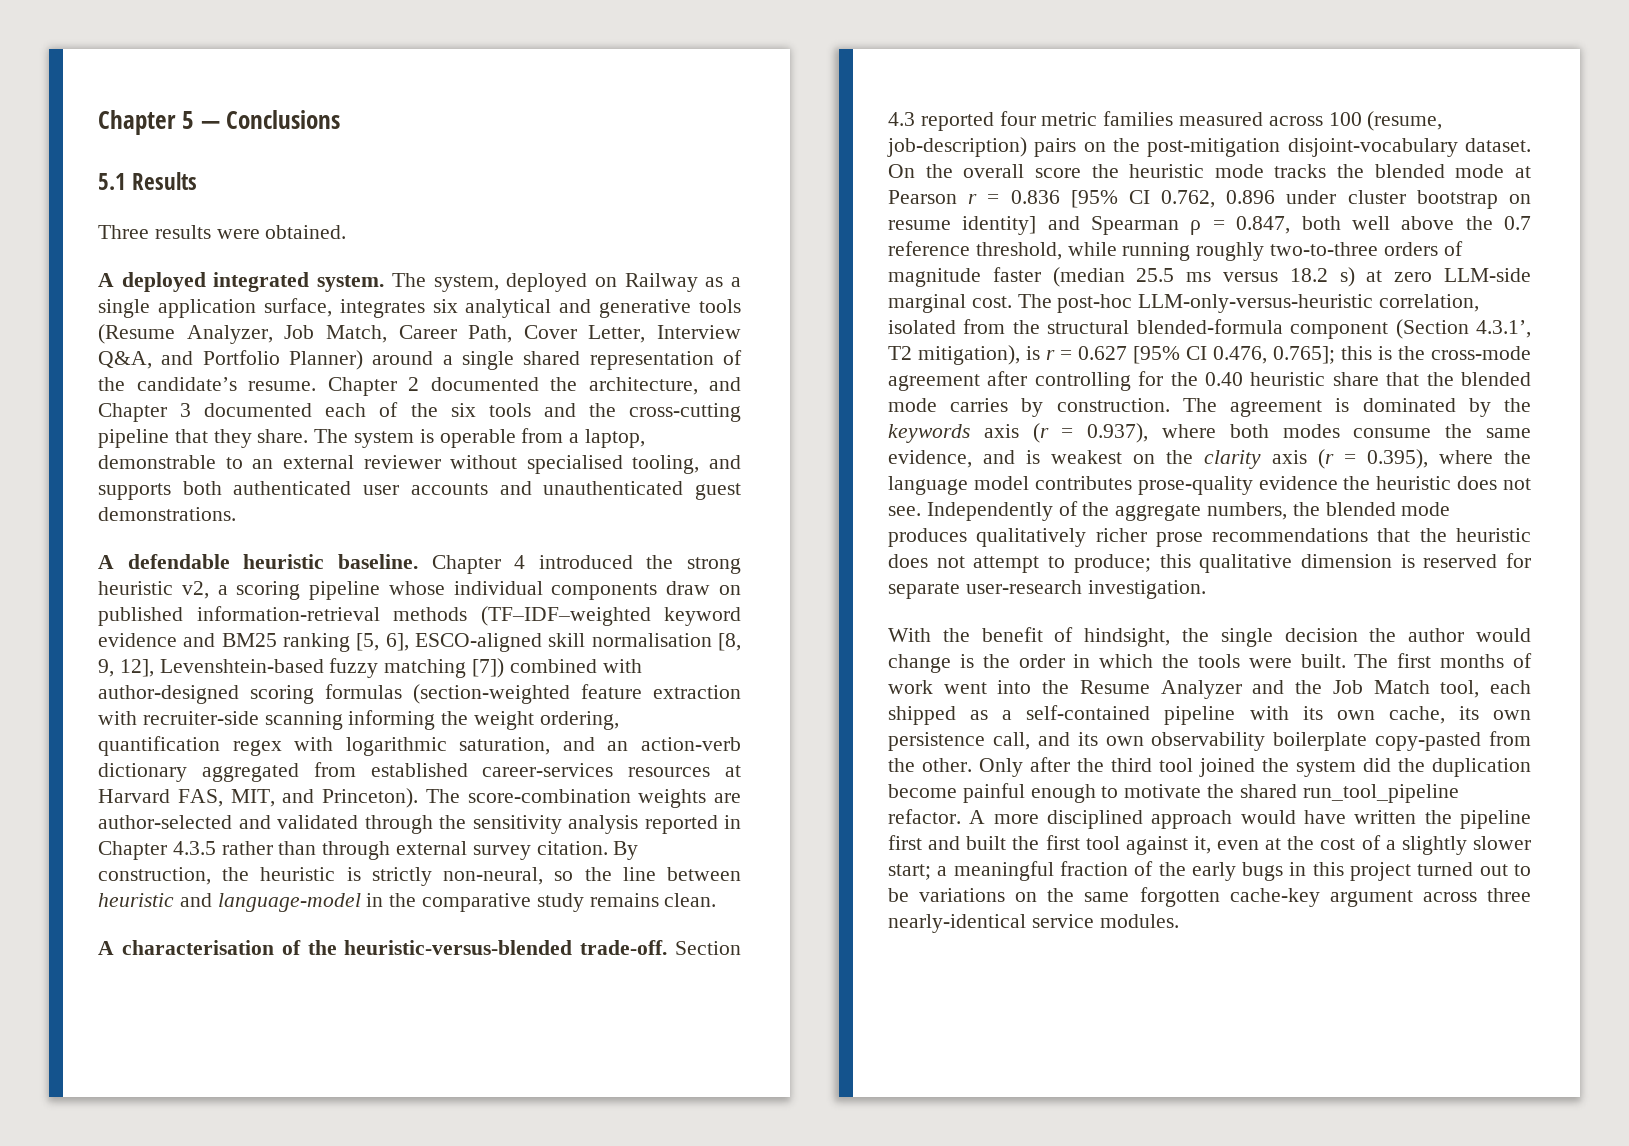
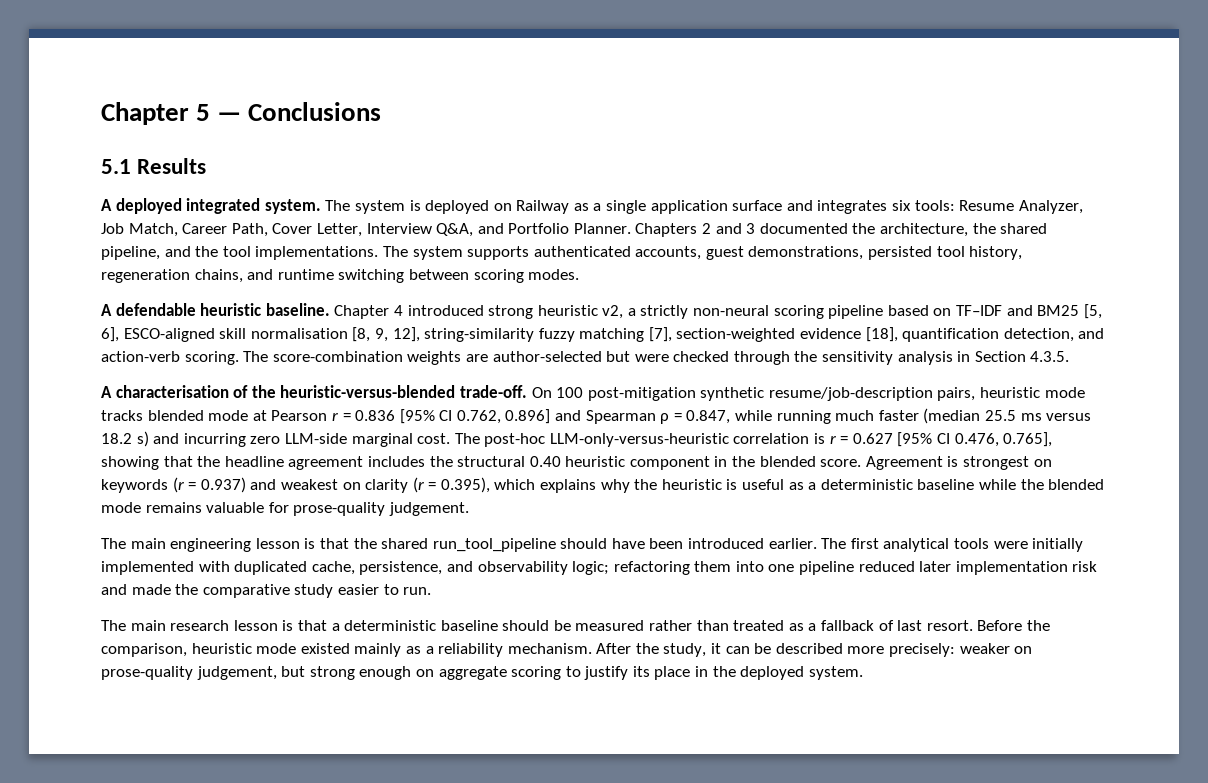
[98,225,347,239] // Three results were obtained. -> (207, 166) none
[433,275,499,292] system, -> [354,200,421,214] system is
[263,298,741,318] [98,324,175,344] surface, integrates six analytical and generative tools (Resume -> [732,200,1015,214] surface and integrates six tools: Resume
[289,350,742,370] [98,377,741,396] [98,402,742,422] [98,428,646,448] [98,455,741,474] [98,481,741,500] [98,507,236,521] Planner) around a single shared representation of the candidate’s resume. Chapter 2 documented the architecture, and Chapter 3 documented each of the six tools and the cross-cutting pipeline that they share. The system is operable from a laptop, demonstrable to an external reviewer without specialised tooling, and supports both authenticated user accounts and unauthenticated guest demonstrations. -> [573,223,1048,237] [101,246,1023,260] [101,269,580,283] Planner. Chapters 2 and 3 documented the architecture, the shared pipeline, and the tool implementations. The system supports authenticated accounts, guest demonstrations, persisted tool history, regeneration chains, and runtime switching between scoring modes.
[646,555,674,569] the -> (484, 310) none
[236,581,741,600] [98,606,741,626] [98,633,177,647] scoring pipeline whose individual components draw on published information-retrieval methods (TF–IDF–weighted keyword evidence -> [640,305,1003,319] strictly non-neural scoring pipeline based on TF–IDF
[283,633,350,652] ranking -> (1080, 310) none
[159,659,324,673] Levenshtein-based -> [424,328,535,342] string-similarity
[472,658,642,678] [98,684,741,704] [98,710,619,730] [98,736,741,756] [98,762,741,782] [98,788,418,808] [7]) combined with author-designed scoring formulas (section-weighted feature extraction with recruiter-side scanning informing the weight ordering, quantification regex with logarithmic saturation, and an action-verb dictionary aggregated from established career-services resources at Harvard FAS, MIT, and Princeton). -> [648,327,1105,342] [101,351,239,365] [7], section-weighted evidence [18], quantification detection, and action-verb scoring.
[238,815,358,829] and validated -> [606,351,730,362] but were checked
[644,815,741,834] [98,841,639,860] [98,867,741,886] [98,893,717,912] reported in Chapter 4.3.5 rather than through external survey citation. By construction, the heuristic is strictly non-neural, so the line between heuristic and language-model in the comparative study remains clean. -> [957,351,1070,362] in Section 4.3.5.
[674,941,741,955] [888,111,1443,131] [887,137,1531,157] [888,164,1119,178] Section 4.3 reported four metric families measured across 100 (resume, job-description) pairs on the post-mitigation disjoint-vocabulary dataset. On the overall score the -> [531,387,976,401] On 100 post-mitigation synthetic resume/job-description pairs,
[1337,164,1365,178] the -> (143, 415) none
[1226,190,1531,209] [888,216,1037,235] 0.896 under cluster bootstrap on resume identity] -> [505,409,551,424] 0.896]
[1301,216,1531,230] [888,241,1463,261] [888,268,981,287] both well above the 0.7 reference threshold, while running roughly two-to-three orders of magnitude -> [735,410,875,424] while running much
[1366,270,1383,282] at -> [153,433,246,447] and incurring
[1379,294,1480,312] [888,319,1531,339] [888,345,1020,365] correlation, isolated from the structural blended-formula component (Section 4.3.1’, T2 mitigation), -> [733,433,810,444] correlation
[1273,346,1531,364] [888,371,1531,391] [888,398,1531,417] [888,423,1531,443] [888,449,1531,469] [888,476,1531,495] [888,501,1451,521] [888,528,1531,547] [888,553,1531,573] [888,580,1206,599] [888,627,1531,647] [888,653,1532,673] [888,680,1531,699] [888,705,1532,725] [888,731,1531,751] [888,757,1531,777] [888,783,1459,803] [888,809,1531,829] [888,835,1531,855] [888,861,1531,881] [888,887,1531,907] [888,914,1179,933] 0.765]; this is the cross-mode agreement after controlling for the 0.40 heuristic share that the blended mode carries by construction. The agreement is dominated by the keywords axis (r = 0.937), where both modes consume the same evidence, and is weakest on the clarity axis (r = 0.395), where the language model contributes prose-quality evidence the heuristic does not see. Independently of the aggregate numbers, the blended mode produces qualitatively richer prose recommendations that the heuristic does not attempt to produce; this qualitative dimension is reserved for separate user-research investigation. // With the benefit of hindsight, the single decision the author would change is the order in which the tools were built. The first months of work went into the Resume Analyzer and the Job Match tool, each shipped as a self-contained pipeline with its own cache, its own persistence call, and its own observability boilerplate copy-pasted from the other. Only after the third tool joined the system did the duplication become painful enough to motivate the shared run_tool_pipeline refactor. A more disciplined approach would have written the pipeline first and built the first tool against it, even at the cost of a slightly slower start; a meaningful fraction of the early bugs in this project turned out to be variations on the same forgotten cache-key argument across three nearly-identical service modules. -> [1003,432,1053,447] [101,456,1052,470] [101,477,1105,493] [101,502,469,516] [101,538,1084,552] [101,561,1098,575] [101,584,432,598] [101,620,1050,631] [101,643,1033,657] [101,666,863,680] 0.765], showing that the headline agreement includes the structural 0.40 heuristic component in the blended score. Agreement is strongest on keywords (r = 0.937) and weakest on clarity (r = 0.395), which explains why the heuristic is useful as a deterministic baseline while the blended mode remains valuable for prose-quality judgement. // The main engineering lesson is that the shared run_tool_pipeline should have been introduced earlier. The first analytical tools were initially implemented with duplicated cache, persistence, and observability logic; refactoring them into one pipeline reduced later implementation risk and made the comparative study easier to run. // The main research lesson is that a deterministic baseline should be measured rather than treated as a fallback of last resort. Before the comparison, heuristic mode existed mainly as a reliability mechanism. After the study, it can be described more precisely: weaker on prose-quality judgement, but strong enough on aggregate scoring to justify its place in the deployed system.

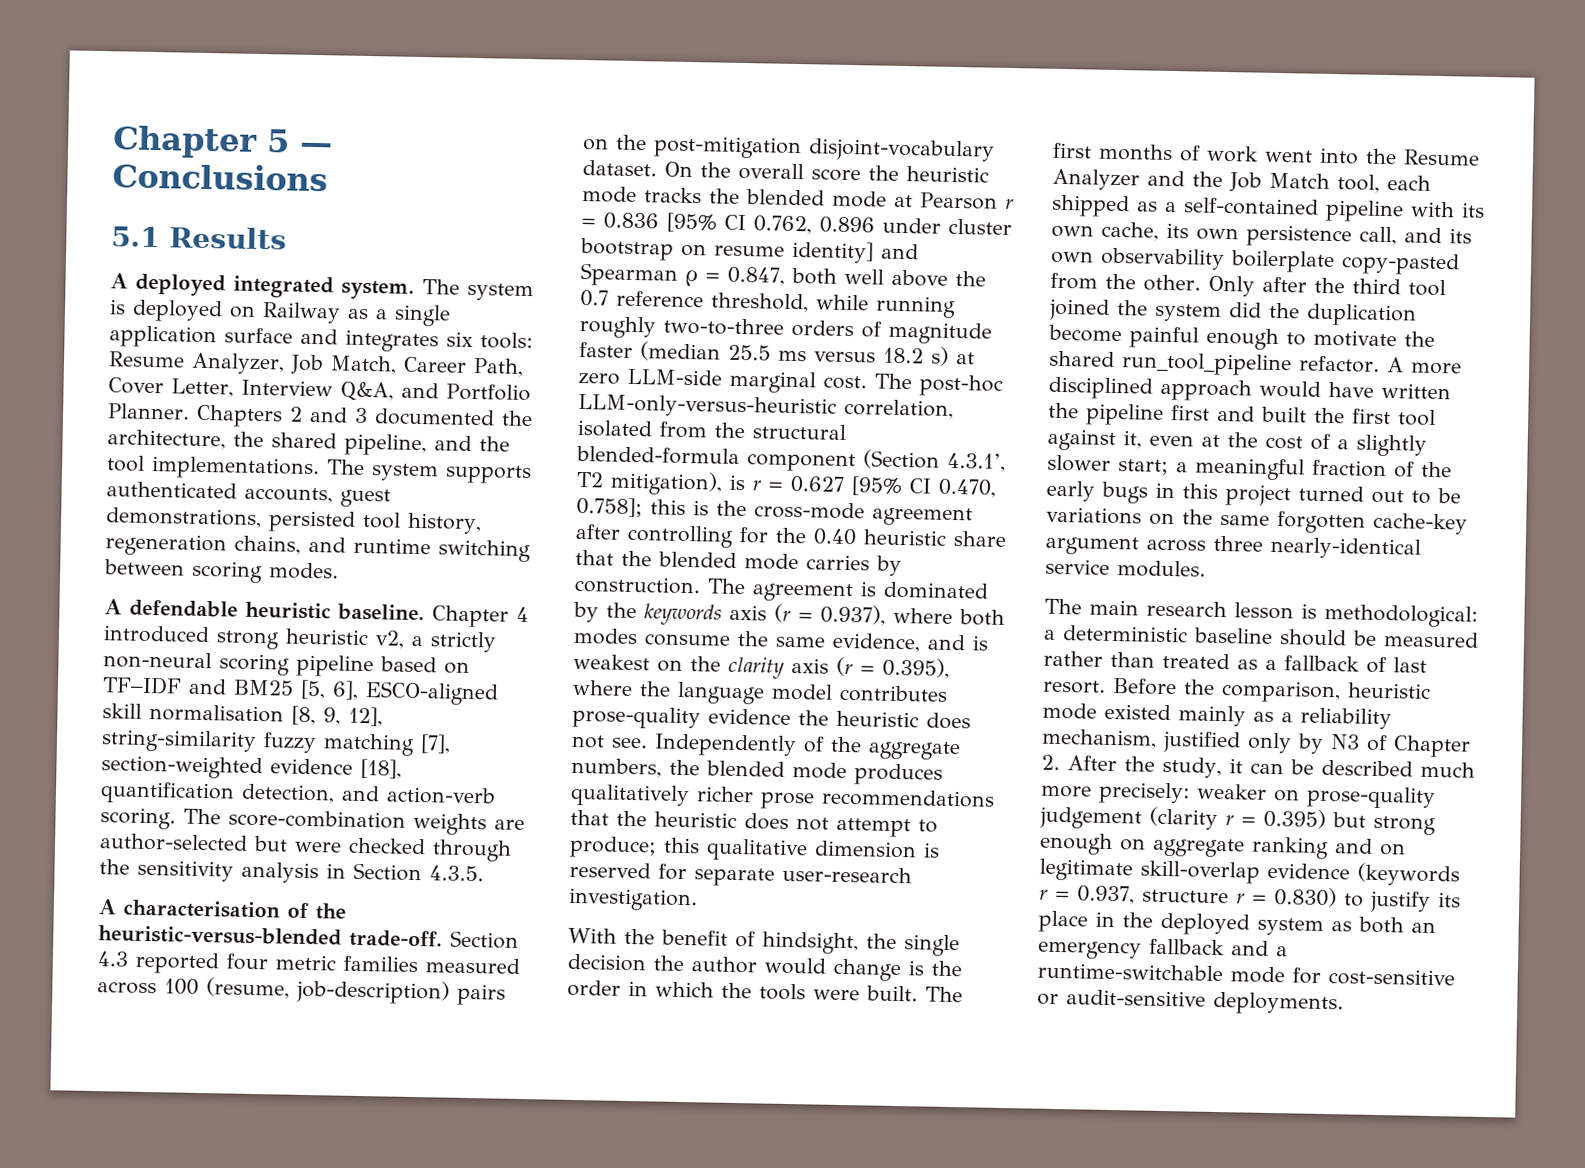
[531,387,976,401] On 100 post-mitigation synthetic resume/job-description pairs, -> [450,930,519,949] [97,951,520,975] [97,977,506,1006] [583,134,995,163] [582,160,899,182] Section 4.3 reported four metric families measured across 100 (resume, job-description) pairs on the post-mitigation disjoint-vocabulary dataset. On the overall score the
(143, 415) none -> [709,188,740,204] the
[505,409,551,424] 0.896] -> [819,216,1012,236] [580,237,874,264] 0.896 under cluster bootstrap on resume identity]
[735,410,875,424] while running much -> [791,267,986,287] [580,289,956,318] [579,315,992,345] both well above the 0.7 reference threshold, while running roughly two-to-three orders of magnitude
[153,433,246,447] and incurring -> [956,352,975,365] at
[733,433,810,444] correlation -> [844,398,954,419] [577,419,846,440] [576,445,1006,473] [576,470,723,496] correlation, isolated from the structural blended-formula component (Section 4.3.1’, T2 mitigation),
[954,432,1053,447] [101,456,1052,470] [101,477,1105,493] [101,502,469,516] [101,538,1084,552] [101,561,1098,575] [101,584,432,598] 0.476, 0.765], showing that the headline agreement includes the structural 0.40 heuristic component in the blended score. Agreement is strongest on keywords (r = 0.937) and weakest on clarity (r = 0.395), which explains why the heuristic is useful as a deterministic baseline while the blended mode remains valuable for prose-quality judgement. // The main engineering lesson is that the shared run_tool_pipeline should have been introduced earlier. The first analytical tools were initially implemented with duplicated cache, persistence, and observability logic; refactoring them into one pipeline reduced later implementation risk and made the comparative study easier to run. -> [938,478,996,498] [576,496,973,527] [575,523,1007,548] [575,549,902,577] [574,575,989,603] [573,601,1005,626] [573,627,989,653] [573,653,950,679] [572,679,948,705] [572,705,971,730] [571,733,961,761] [571,757,943,786] [570,783,995,810] [570,809,938,838] [569,835,940,862] [569,861,912,887] [568,887,698,912] [568,927,960,957] [567,953,962,982] [567,979,963,1003] [1053,142,1480,166] [1052,168,1431,193] [1051,194,1485,223] [1051,221,1472,248] [1051,247,1460,276] [1050,272,1446,297] [1048,298,1417,327] [1048,324,1435,351] [1049,350,1462,377] [1048,376,1451,402] [1048,402,1436,426] [1047,428,1427,457] [1047,454,1452,481] [1046,480,1461,507] [1046,506,1468,535] [1045,535,1421,560] [1045,558,1206,578] 0.470, 0.758]; this is the cross-mode agreement after controlling for the 0.40 heuristic share that the blended mode carries by construction. The agreement is dominated by the keywords axis (r = 0.937), where both modes consume the same evidence, and is weakest on the clarity axis (r = 0.395), where the language model contributes prose-quality evidence the heuristic does not see. Independently of the aggregate numbers, the blended mode produces qualitatively richer prose recommendations that the heuristic does not attempt to produce; this qualitative dimension is reserved for separate user-research investigation. // With the benefit of hindsight, the single decision the author would change is the order in which the tools were built. The first months of work went into the Resume Analyzer and the Job Match tool, each shipped as a self-contained pipeline with its own cache, its own persistence call, and its own observability boilerplate copy-pasted from the other. Only after the third tool joined the system did the duplication become painful enough to motivate the shared run_tool_pipeline refactor. A more disciplined approach would have written the pipeline first and built the first tool against it, even at the cost of a slightly slower start; a meaningful fraction of the early bugs in this project turned out to be variations on the same forgotten cache-key argument across three nearly-identical service modules.
[297,620,327,631] that -> [1324,603,1478,628] methodological:
[507,643,592,654] mechanism. -> [1042,728,1471,758] [1041,754,1060,771] mechanism, justified only by N3 of Chapter 2.
(843, 648) none -> [1419,761,1475,778] much
[196,666,277,680] judgement, -> [1039,806,1326,830] judgement (clarity r = 0.395)
[511,666,562,680] scoring -> [1251,836,1406,860] [1039,858,1460,887] [1039,885,1337,908] ranking and on legitimate skill-overlap evidence (keywords r = 0.937, structure r = 0.830)
[808,666,863,680] system. -> [1257,916,1436,936] [1038,938,1288,960] [1037,962,1455,987] [1037,989,1344,1016] system as both an emergency fallback and a runtime-switchable mode for cost-sensitive or audit-sensitive deployments.

